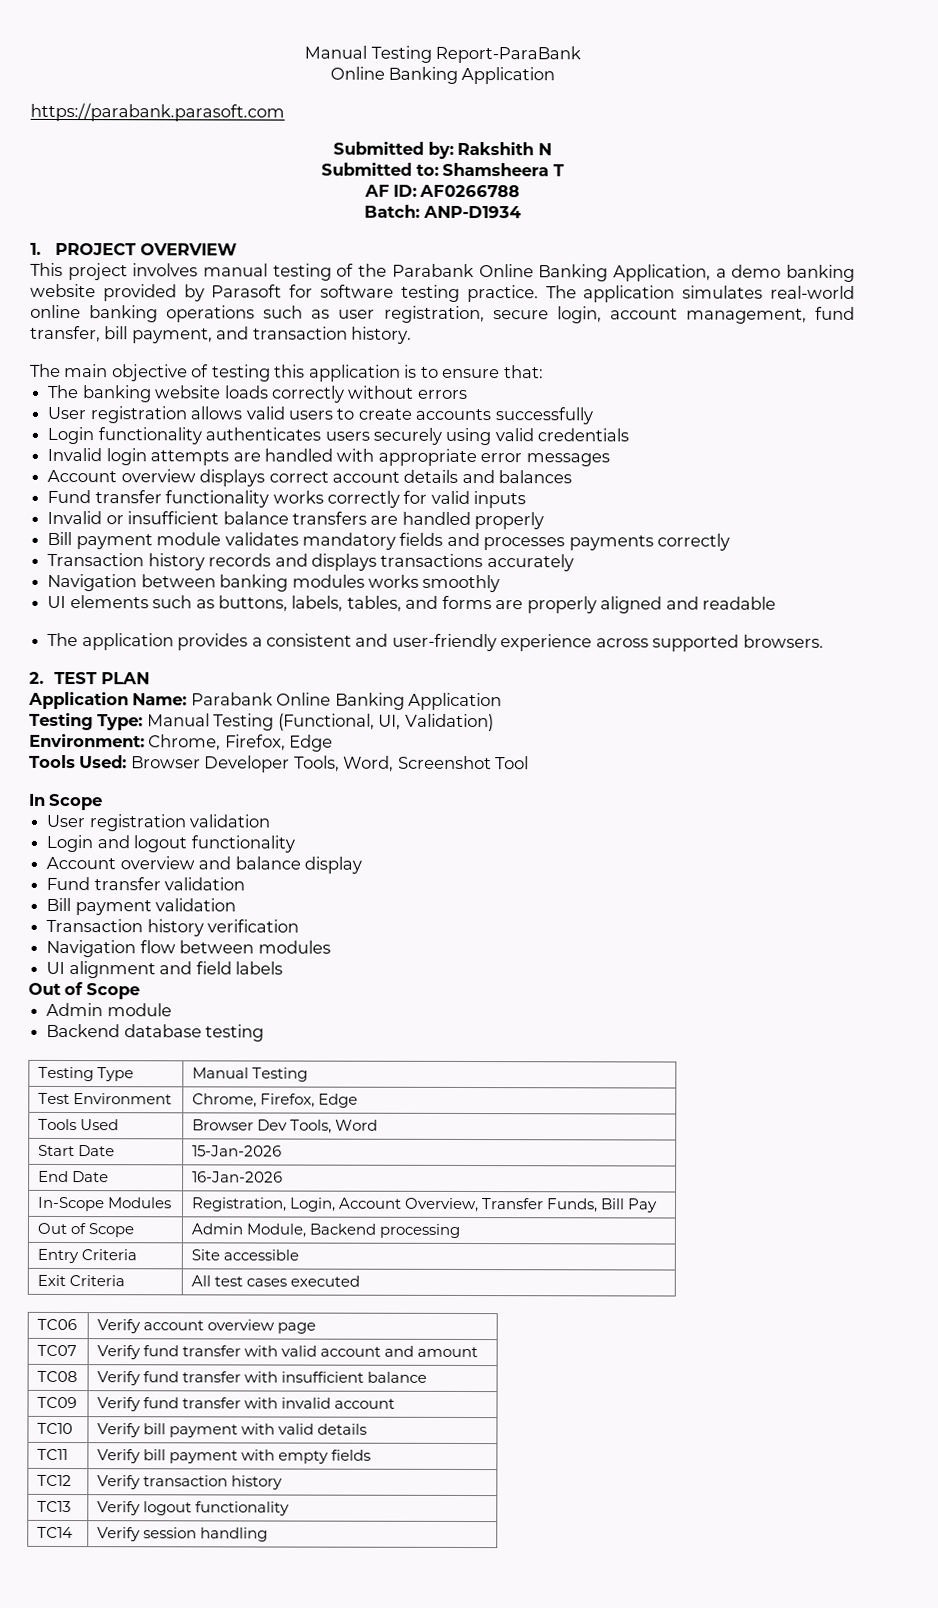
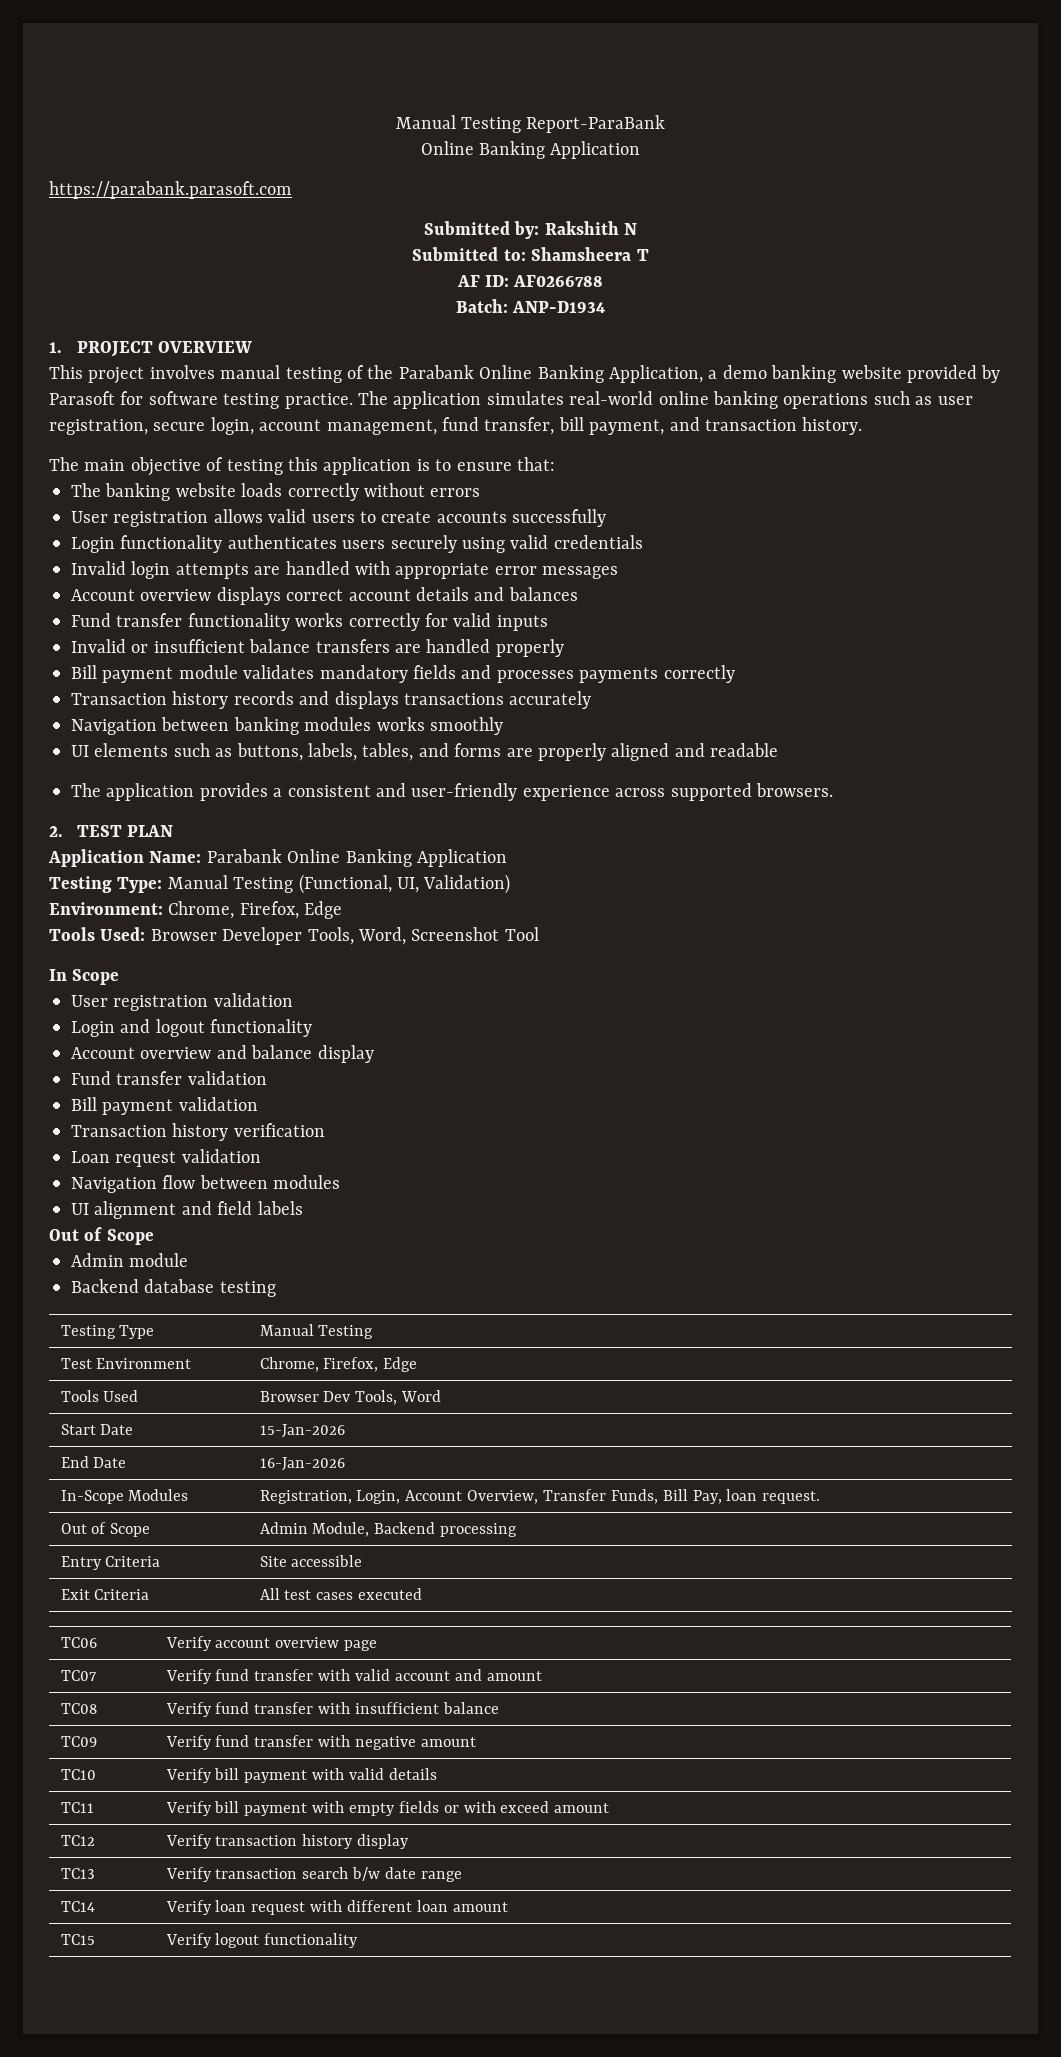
(300, 926) none -> [71,1149,261,1167] // Loan request validation
[627,1198,658,1213] Pay -> [692,1489,821,1504] Pay, loan request.
[280,1397,395,1409] invalid account -> [354,1736,476,1750] negative amount
(371, 1455) none -> [443,1801,610,1813] or with exceed amount
(283, 1482) none -> [357,1834,410,1849] display
[142,1501,290,1516] [36,1526,73,1539] [96,1527,268,1542] logout functionality // TC14 | Verify session handling -> [215,1867,462,1882] [60,1901,95,1912] [165,1900,508,1915] [60,1934,95,1945] [165,1933,359,1948] transaction search b/w date range // TC14 | Verify loan request with different loan amount // TC15 | Verify logout functionality

